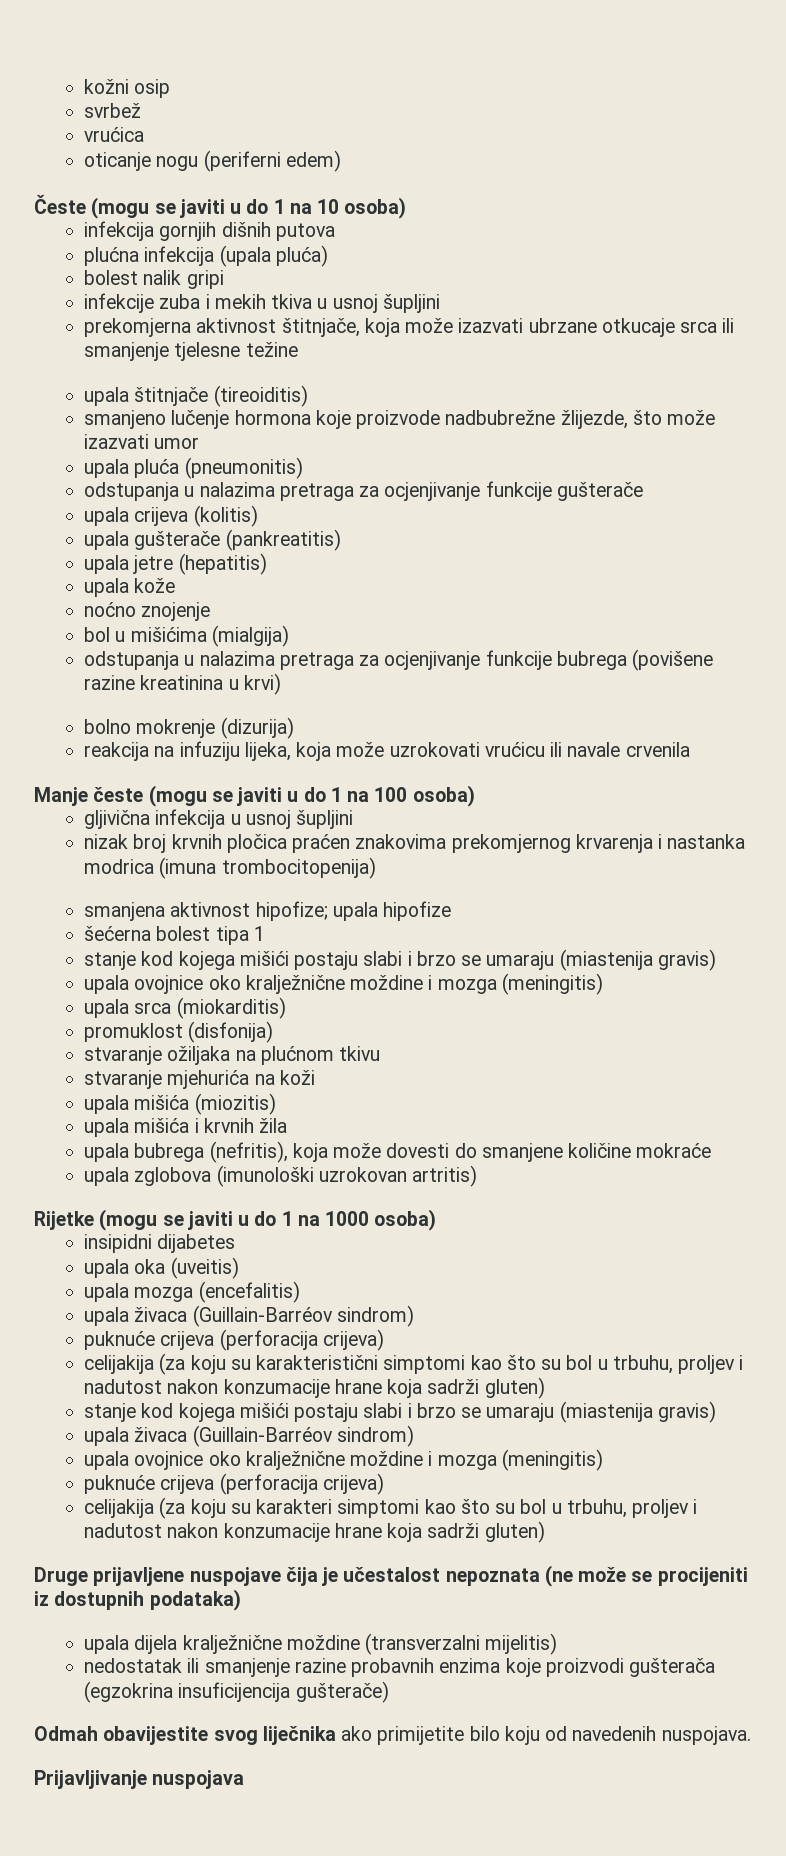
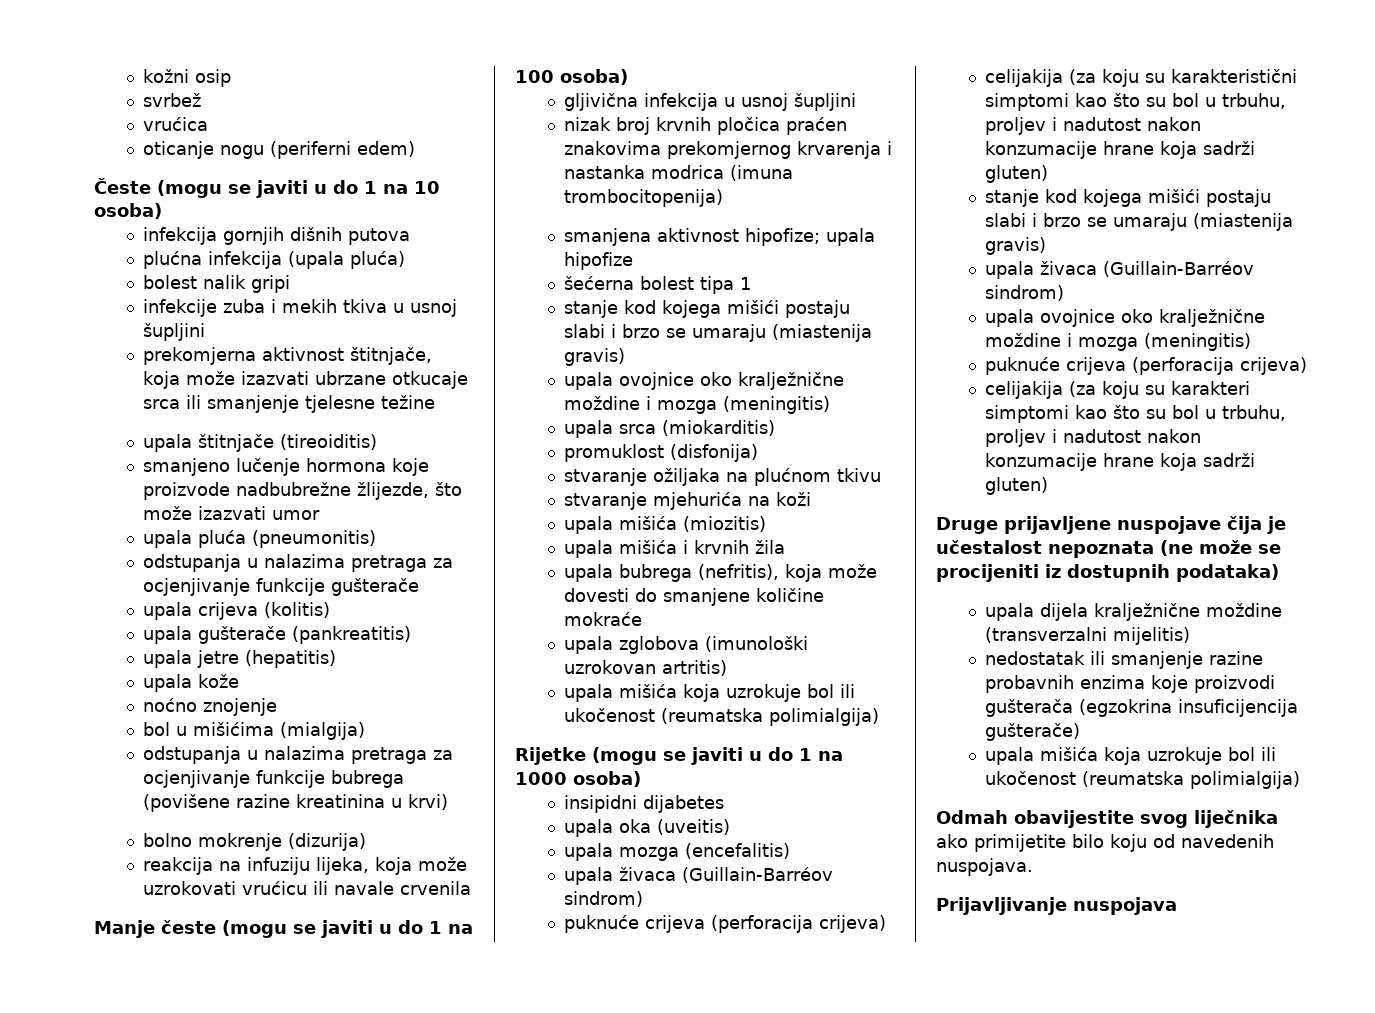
(478, 1176) none -> [563,684,855,702] [563,708,879,726] // upala mišića koja uzrokuje bol ili ukočenost (reumatska polimialgija)
(389, 1692) none -> [984,747,1276,765] [984,771,1300,789] // upala mišića koja uzrokuje bol ili ukočenost (reumatska polimialgija)

